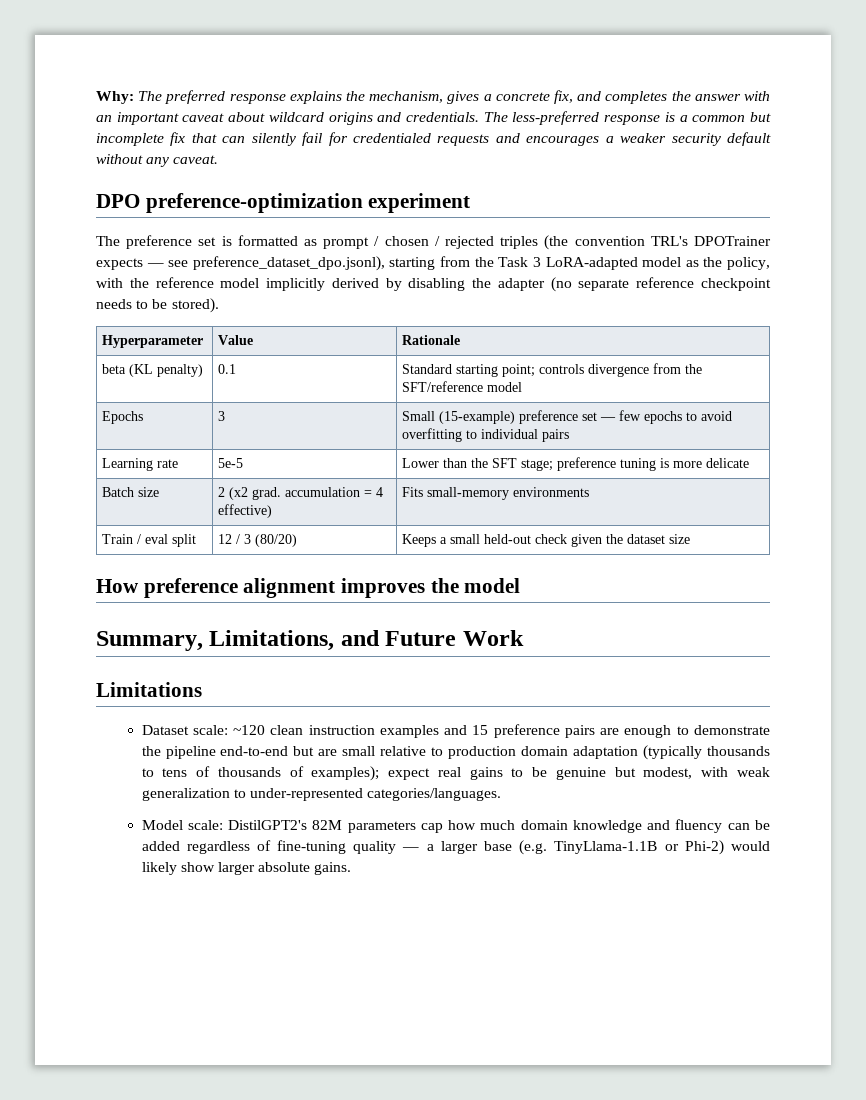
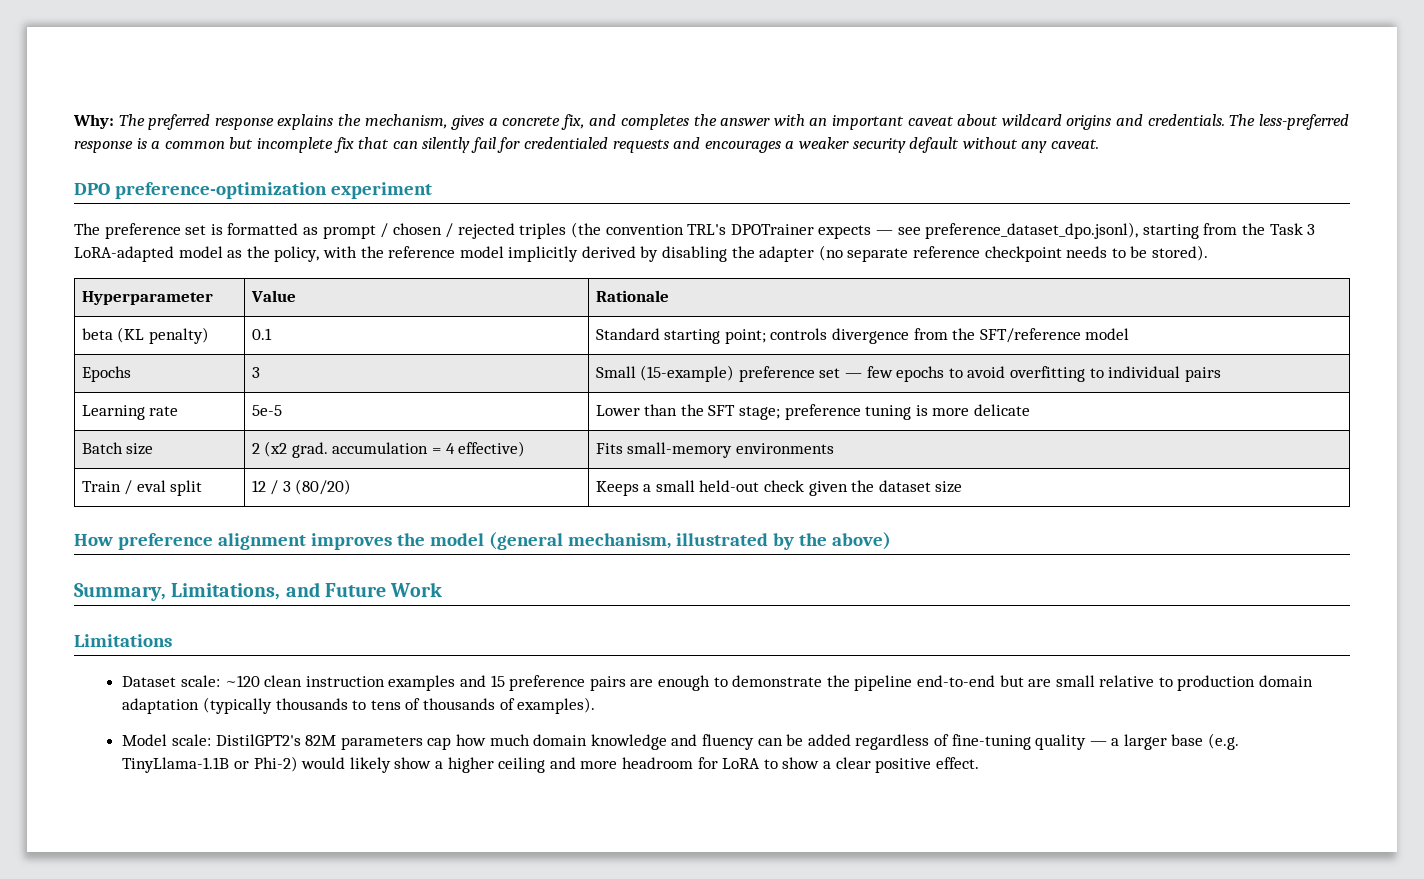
(521, 585) none -> [488,532,891,550] (general mechanism, illustrated by the above)
[311,766,770,781] [141,788,502,801] examples); expect real gains to be genuine but modest, with weak generalization to under-represented categories/languages. -> [517,697,596,714] examples).
[217,862,352,875] larger absolute gains. -> [435,757,979,773] a higher ceiling and more headroom for LoRA to show a clear positive effect.

